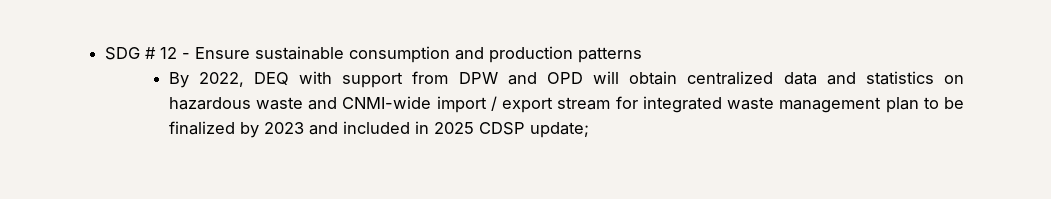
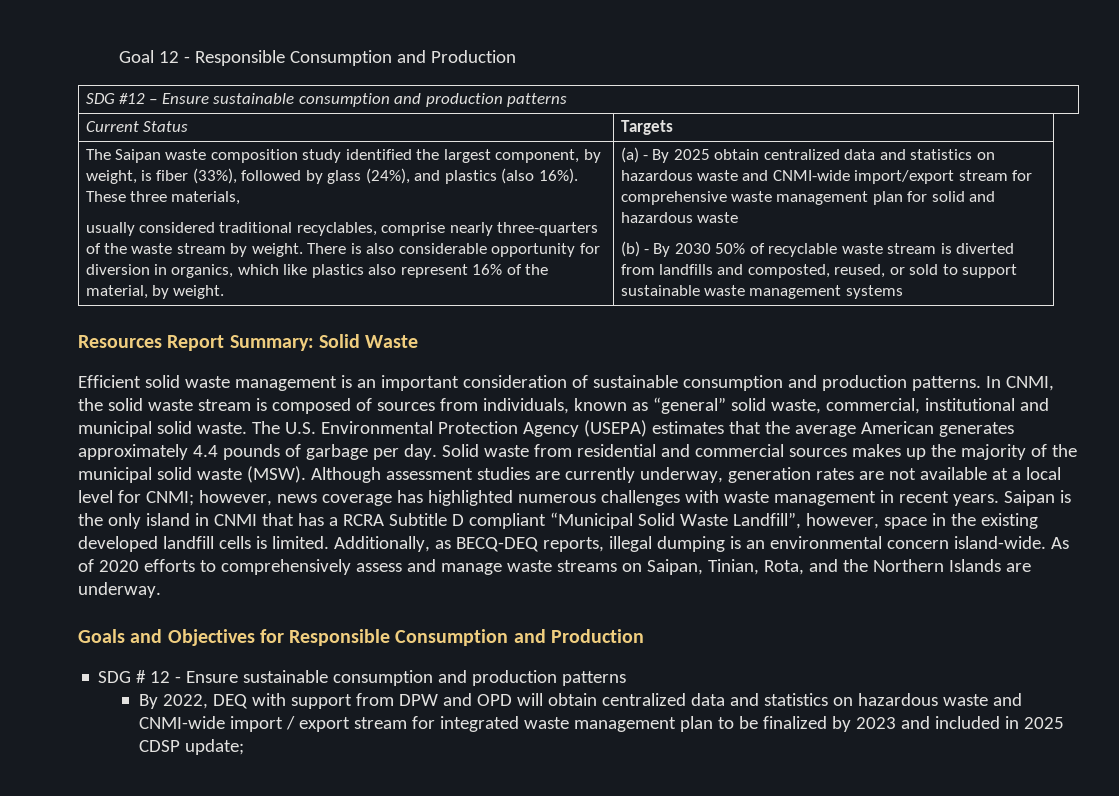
(105, 53) none -> [118,50,516,66] [85,93,568,107] [85,121,188,132] [620,120,673,135] [85,149,601,163] [85,168,578,184] [85,191,241,205] [85,222,599,236] [85,243,600,257] [85,264,549,278] [85,285,225,299] [620,147,995,163] [620,170,1033,184] [620,191,996,205] [620,212,738,223] [620,241,1015,257] [620,264,1018,278] [620,285,903,299] [78,334,419,351] [78,375,1054,391] [78,397,1049,414] [78,420,1014,437] [78,444,1077,460] [78,466,1061,483] [78,490,1071,506] [78,512,1038,529] [78,536,1069,552] [78,559,1031,575] [78,582,161,598] [78,629,644,646] Goal 12 - Responsible Consumption and Production // SDG #12 – Ensure sustainable consumption and production patterns // Current Status | Targets // The Saipan waste composition study identified the largest component, by weight, is fiber (33%), followed by glass (24%), and plastics (also 16%). These three materials, // usually considered traditional recyclables, comprise nearly three-quarters of the waste stream by weight. There is also considerable opportunity for diversion in organics, which like plastics also represent 16% of the material, by weight. | (a) - By 2025 obtain centralized data and statistics on hazardous waste and CNMI-wide import/export stream for comprehensive waste management plan for solid and hazardous waste // (b) - By 2030 50% of recyclable waste stream is diverted from landfills and composted, reused, or sold to support sustainable waste management systems // Resources Report Summary: Solid Waste // Efficient solid waste management is an important consideration of sustainable consumption and production patterns. In CNMI, the solid waste stream is composed of sources from individuals, known as “general” solid waste, commercial, institutional and municipal solid waste. The U.S. Environmental Protection Agency (USEPA) estimates that the average American generates approximately 4.4 pounds of garbage per day. Solid waste from residential and commercial sources makes up the majority of the municipal solid waste (MSW). Although assessment studies are currently underway, generation rates are not available at a local level for CNMI; however, news coverage has highlighted numerous challenges with waste management in recent years. Saipan is the only island in CNMI that has a RCRA Subtitle D compliant “Municipal Solid Waste Landfill”, however, space in the existing developed landfill cells is limited. Additionally, as BECQ-DEQ reports, illegal dumping is an environmental concern island-wide. As of 2020 efforts to comprehensively assess and manage waste streams on Saipan, Tinian, Rota, and the Northern Islands are underway. // Goals and Objectives for Responsible Consumption and Production //

